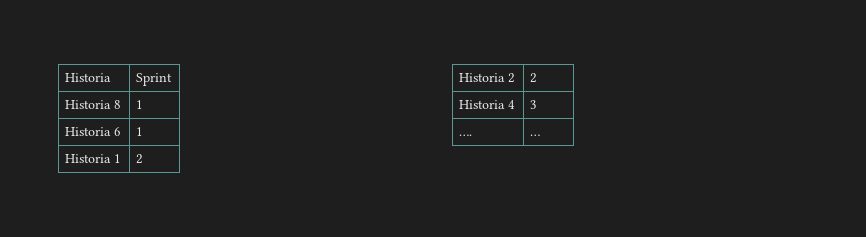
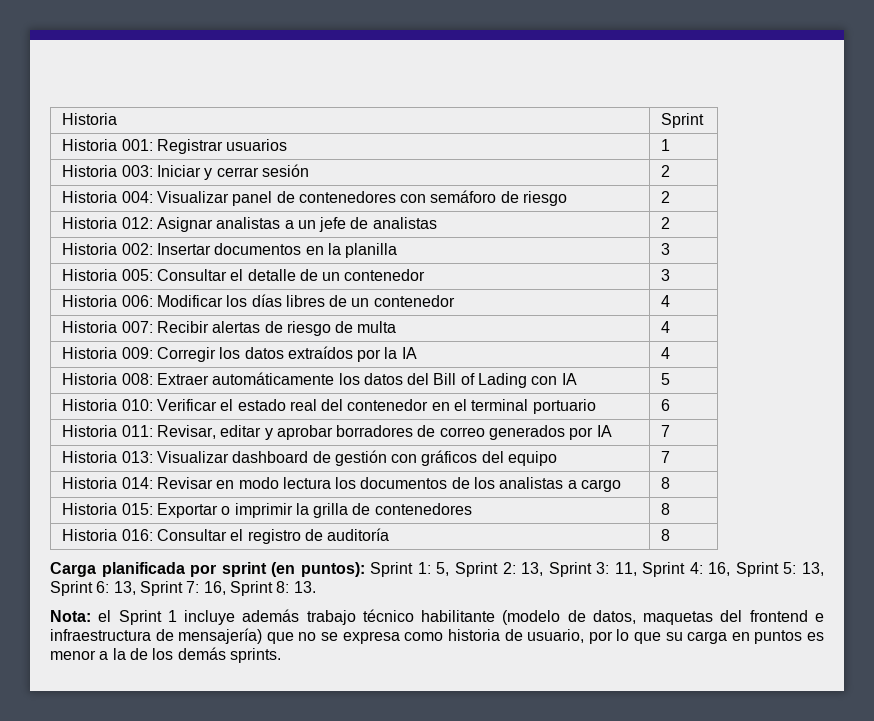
[113,100,121,109] [135,100,143,109] [64,127,121,136] [135,127,143,136] [64,154,121,163] [135,154,143,164] [458,73,515,83] [529,73,537,83] [458,100,515,109] [529,100,537,109] [458,134,472,136] [529,134,540,136] 8 | 1 // Historia 6 | 1 // Historia 1 | 2 // Historia 2 | 2 // Historia 4 | 3 // …. | … -> [121,139,288,154] [661,139,671,151] [62,164,309,180] [661,165,671,177] [62,190,568,206] [661,191,671,203] [62,217,437,232] [661,217,671,229] [62,243,398,258] [661,243,671,255] [62,269,426,281] [661,269,671,281] [62,294,455,307] [661,295,671,307] [62,321,397,336] [661,321,671,333] [62,346,417,362] [661,347,671,359] [62,372,577,388] [661,373,671,385] [62,399,596,414] [661,399,671,411] [62,425,612,440] [661,425,671,437] [62,450,558,466] [661,451,671,463] [62,477,622,492] [661,477,671,489] [62,503,472,518] [661,503,671,515] [62,528,390,544] [661,529,671,541] [50,562,824,577] [50,581,316,596] [50,609,824,625] [50,628,824,644] [50,647,281,663] 001: Registrar usuarios | 1 // Historia 003: Iniciar y cerrar sesión | 2 // Historia 004: Visualizar panel de contenedores con semáforo de riesgo | 2 // Historia 012: Asignar analistas a un jefe de analistas | 2 // Historia 002: Insertar documentos en la planilla | 3 // Historia 005: Consultar el detalle de un contenedor | 3 // Historia 006: Modificar los días libres de un contenedor | 4 // Historia 007: Recibir alertas de riesgo de multa | 4 // Historia 009: Corregir los datos extraídos por la IA | 4 // Historia 008: Extraer automáticamente los datos del Bill of Lading con IA | 5 // Historia 010: Verificar el estado real del contenedor en el terminal portuario | 6 // Historia 011: Revisar, editar y aprobar borradores de correo generados por IA | 7 // Historia 013: Visualizar dashboard de gestión con gráficos del equipo | 7 // Historia 014: Revisar en modo lectura los documentos de los analistas a cargo | 8 // Historia 015: Exportar o imprimir la grilla de contenedores | 8 // Historia 016: Consultar el registro de auditoría | 8 // Carga planificada por sprint (en puntos): Sprint 1: 5, Sprint 2: 13, Sprint 3: 11, Sprint 4: 16, Sprint 5: 13, Sprint 6: 13, Sprint 7: 16, Sprint 8: 13. // Nota: el Sprint 1 incluye además trabajo técnico habilitante (modelo de datos, maquetas del frontend e infraestructura de mensajería) que no se expresa como historia de usuario, por lo que su carga en puntos es menor a la de los demás sprints.

